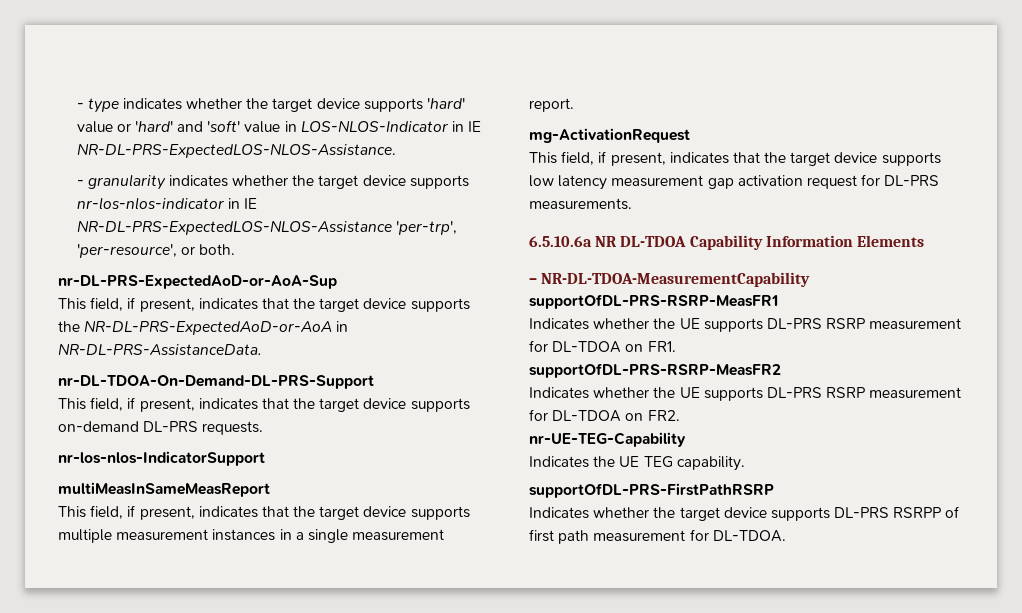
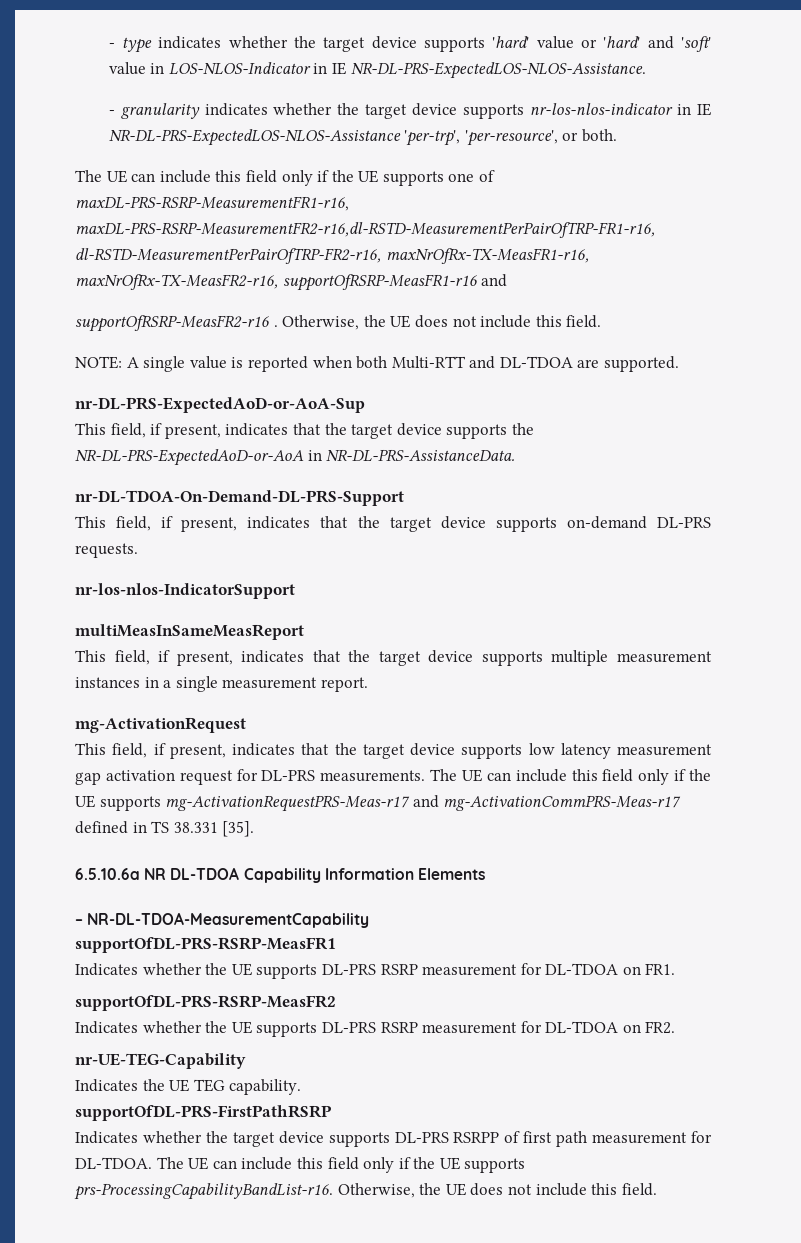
(235, 249) none -> [75,170,496,186] [75,196,349,211] [75,222,655,238] [75,248,589,264] [75,274,508,291] [75,315,602,332] [75,356,680,372] // The UE can include this field only if the UE supports one of maxDL-PRS-RSRP-MeasurementFR1-r16, maxDL-PRS-RSRP-MeasurementFR2-r16,dl-RSTD-MeasurementPerPairOfTRP-FR1-r16, dl-RSTD-MeasurementPerPairOfTRP-FR2-r16, maxNrOfRx-TX-MeasFR1-r16, maxNrOfRx-TX-MeasFR2-r16, supportOfRSRP-MeasFR1-r16 and // supportOfRSRP-MeasFR2-r16 . Otherwise, the UE does not include this field. // NOTE: A single value is reported when both Multi-RTT and DL-TDOA are supported.
(632, 204) none -> [430,769,711,785] [75,795,682,812] [75,821,255,837] The UE can include this field only if the UE supports mg-ActivationRequestPRS-Meas-r17 and mg-ActivationCommPRS-Meas-r17 defined in TS 38.331 [35].
(786, 536) none -> [156,1157,526,1173] [74,1183,657,1200] The UE can include this field only if the UE supports prs-ProcessingCapabilityBandList-r16. Otherwise, the UE does not include this field.

